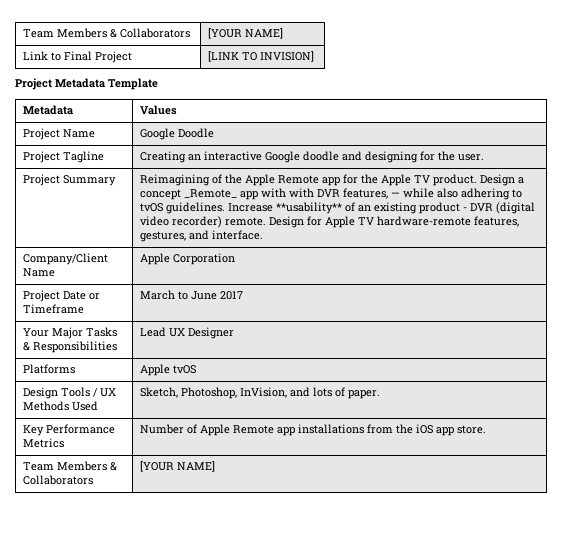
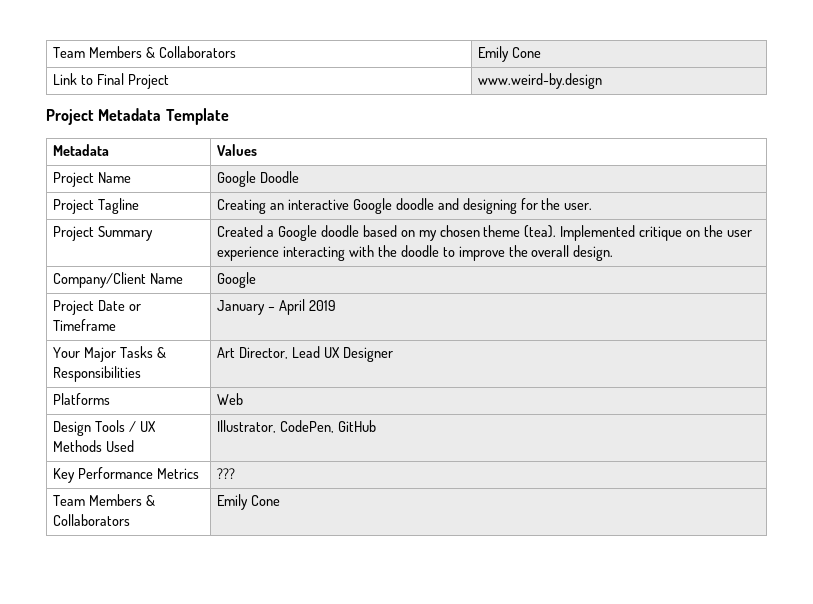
[22,28,190,38] [207,28,283,39] Team Members & Collaborators | [YOUR NAME] -> [53,46,236,58] [478,46,542,62] Team Members & Collaborators | Emily Cone
[207,51,314,62] [LINK TO INVISION] -> [478,73,603,89] www.weird-by.design
[139,174,524,186] [139,188,522,200] [139,202,535,214] [139,216,519,228] [139,230,263,242] Reimagining of the Apple Remote app for the Apple TV product. Design a concept _Remote_ app with with DVR features, — while also adhering to tvOS guidelines. Increase **usability** of an existing product - DVR (digital video recorder) remote. Design for Apple TV hardware-remote features, gestures, and interface. -> [217,225,752,241] [217,245,614,261] Created a Google doodle based on my chosen theme (tea). Implemented critique on the user experience interacting with the doodle to improve the overall design.
[139,253,235,265] Apple Corporation -> [217,272,257,288] Google
[139,290,243,300] March to June 2017 -> [217,299,336,315] January – April 2019
(117, 347) none -> [217,347,289,359] Art Director,
[139,364,196,376] Apple tvOS -> [217,393,244,405] Web
[139,387,380,399] [22,424,115,436] [22,438,64,448] [139,424,486,436] [22,461,117,471] [22,475,93,485] [139,461,215,472] Sketch, Photoshop, InVision, and lots of paper. // Key Performance Metrics | Number of Apple Remote app installations from the iOS app store. // Team Members & Collaborators | [YOUR NAME] -> [217,420,376,433] [53,467,199,483] [217,468,236,479] [53,494,155,506] [53,514,131,526] [217,494,281,510] Illustrator, CodePen, GitHub // Key Performance Metrics | ??? // Team Members & Collaborators | Emily Cone

